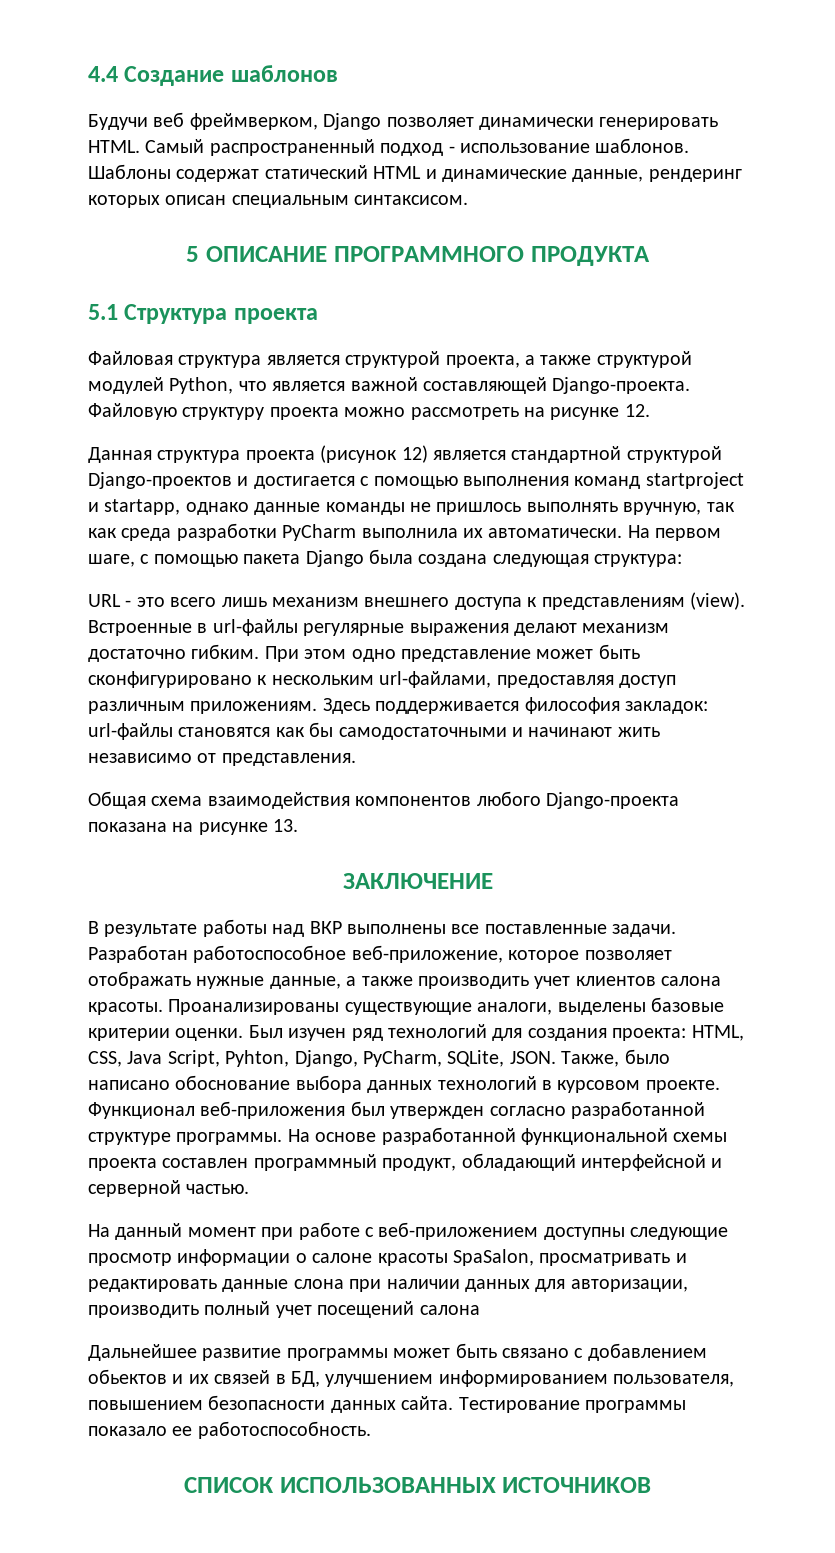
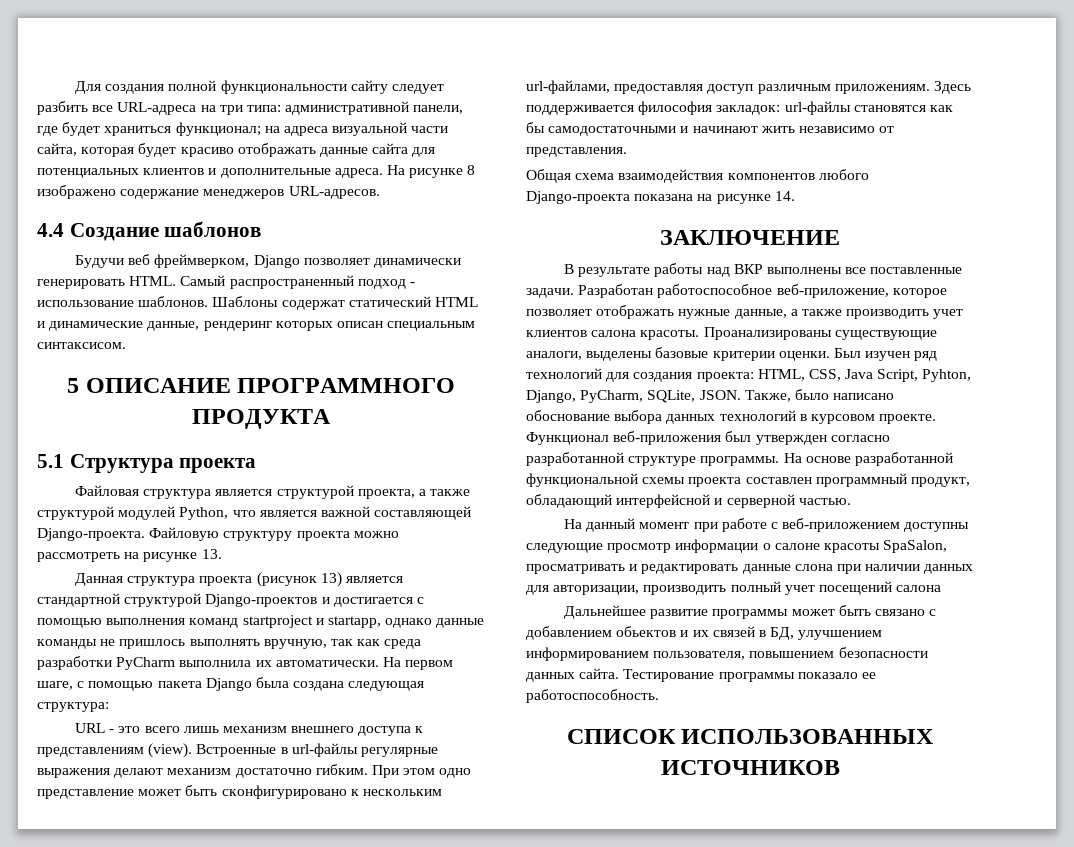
(88, 74) none -> [74,80,444,94] [37,101,464,115] [37,122,449,136] [37,143,436,157] [37,165,476,178] [37,185,380,199] Для создания полной функциональности сайту следует разбить все URL-адреса на три типа: административной панели, где будет храниться функционал; на адреса визуальной части сайта, которая будет красиво отображать данные сайта для потенциальных клиентов и дополнительные адреса. На рисунке 8 изображено содержание менеджеров URL-адресов. //
[624,404,650,417] 12. -> [201,549,222,559] 13.
[401,445,428,463] 12) -> [320,572,342,587] 13)
[273,819,299,832] 13. -> [774,191,795,201] 14.

